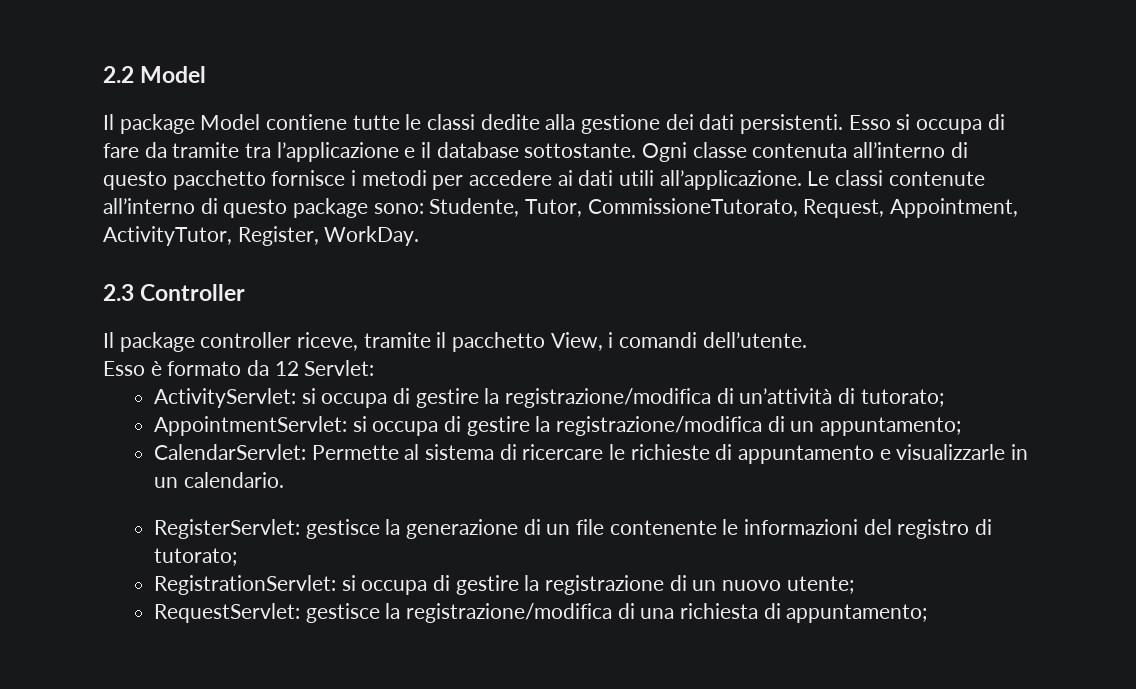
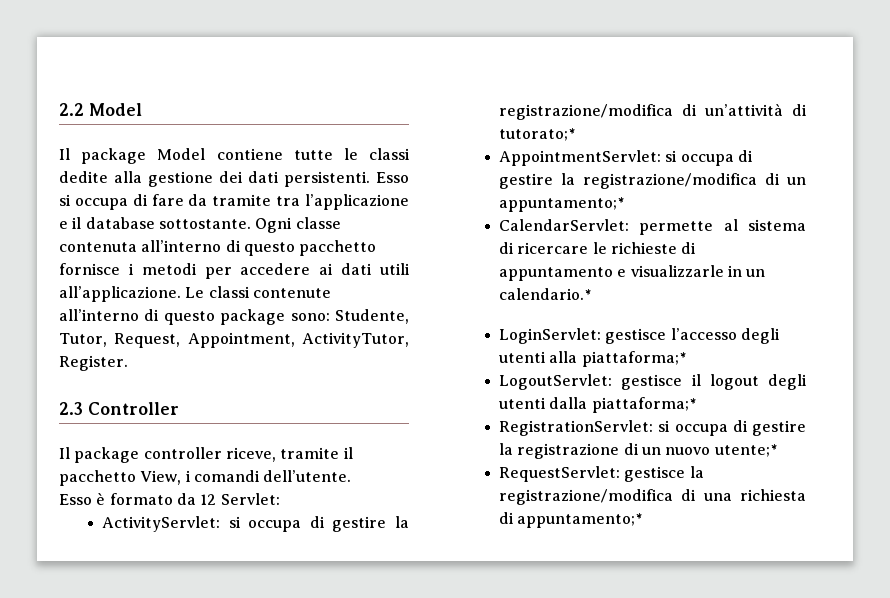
[587,198,798,217] CommissioneTutorato, -> (107, 340) none
[237,226,420,246] Register, WorkDay. -> [59,355,128,371] Register.
[860,389,944,407] tutorato; -> [499,128,576,141] tutorato;*
[820,417,962,436] appuntamento; -> [499,197,625,212] appuntamento;*
[311,445,399,460] Permette -> [639,221,714,235] permette
[183,472,284,488] [154,519,993,539] [154,548,238,566] calendario. // RegisterServlet: gestisce la generazione di un file contenente le informazioni del registro di tutorato; -> [499,288,592,300] [499,328,781,344] [499,351,686,367] [499,374,807,390] [499,397,696,413] calendario.* // LoginServlet: gestisce l’accesso degli utenti alla piattaforma;* // LogoutServlet: gestisce il logout degli utenti dalla piattaforma;*
[786,576,854,594] utente; -> [714,444,777,457] utente;*
[786,604,928,623] appuntamento; -> [517,513,643,528] appuntamento;*

